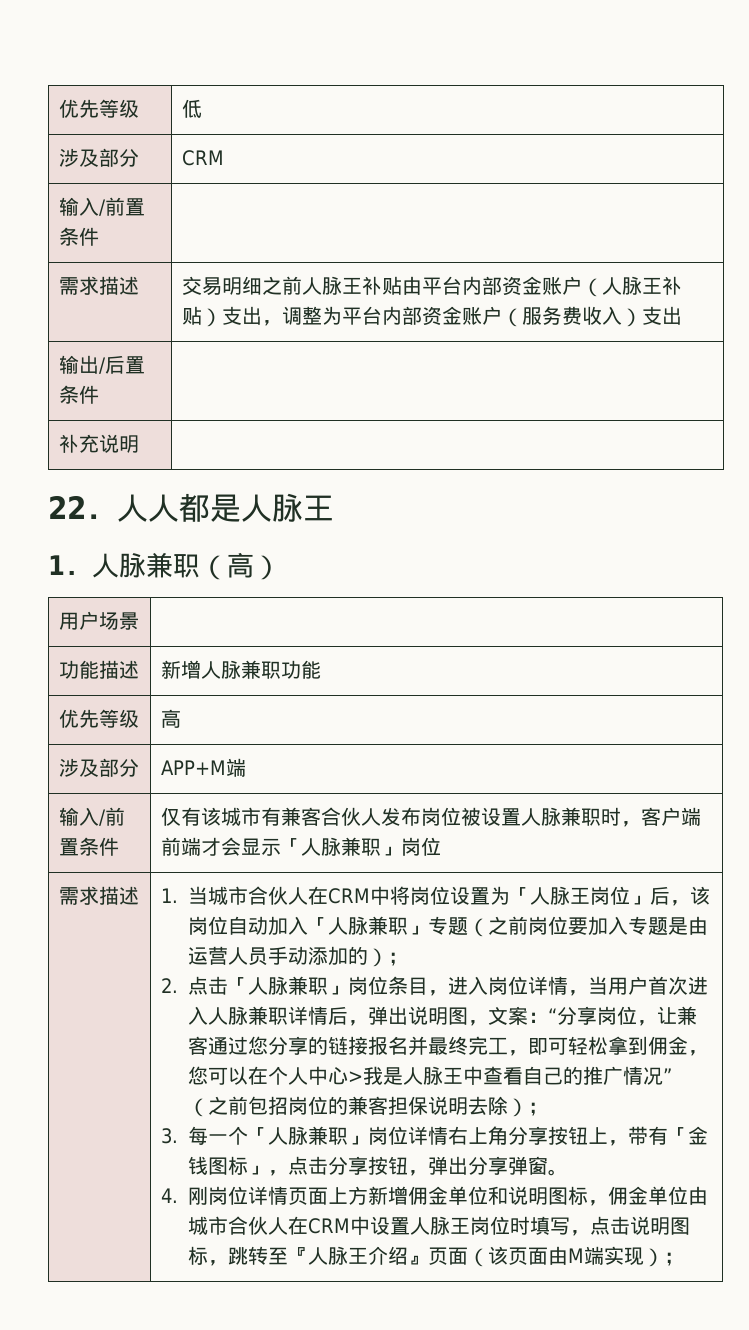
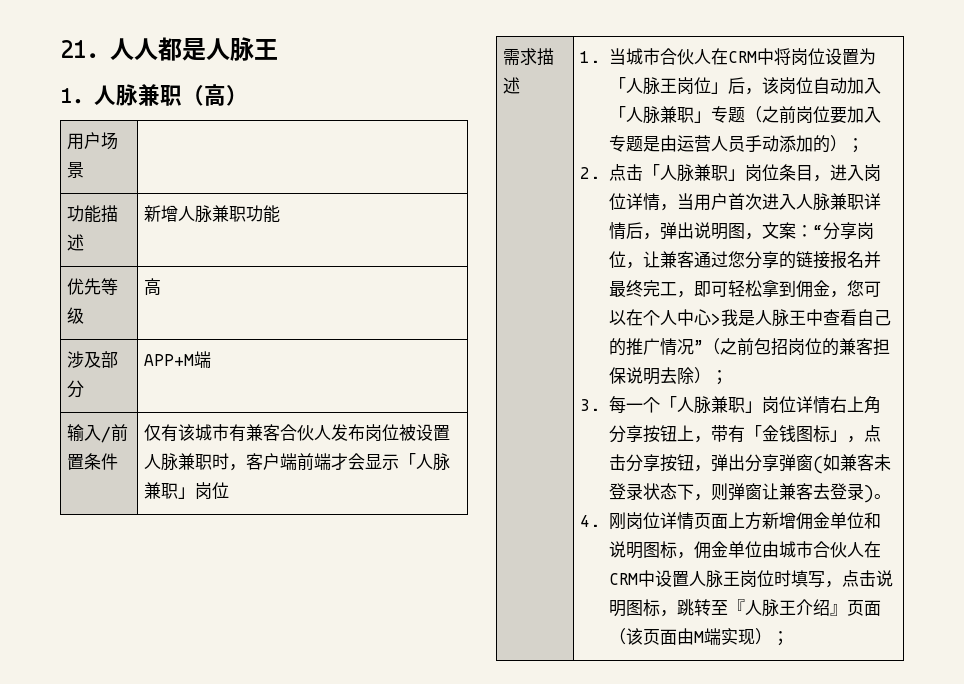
[59,99,140,118] [182,99,203,118] [59,148,140,167] [182,150,225,166] [59,197,146,216] [59,227,100,246] [59,276,140,295] [182,276,683,297] [182,306,683,327] [59,355,146,374] [59,385,100,404] [59,434,140,453] [48,495,86,519] 优先等级 | 低 // 涉及部分 | CRM // 输入/前置条件 | // 需求描述 | 交易明细之前人脉王补贴由平台内部资金账户（人脉王补贴）支出，调整为平台内部资金账户（服务费收入）支出 // 输出/后置条件 | // 补充说明 | // 22 -> [60,40,86,58] 21
(549, 1165) none -> [812,454,891,474] [608,483,874,503] (如兼客未登录状态下，则弹窗让兼客去登录)

